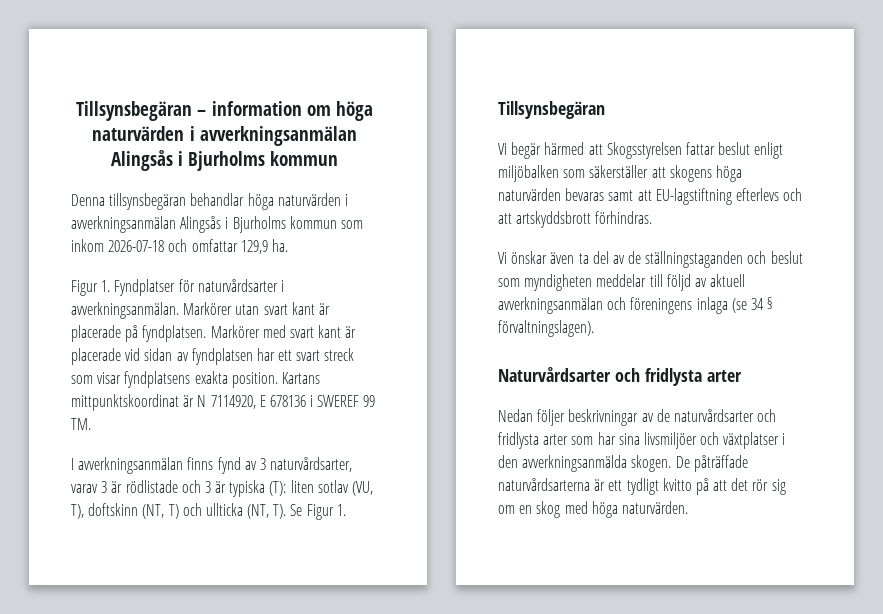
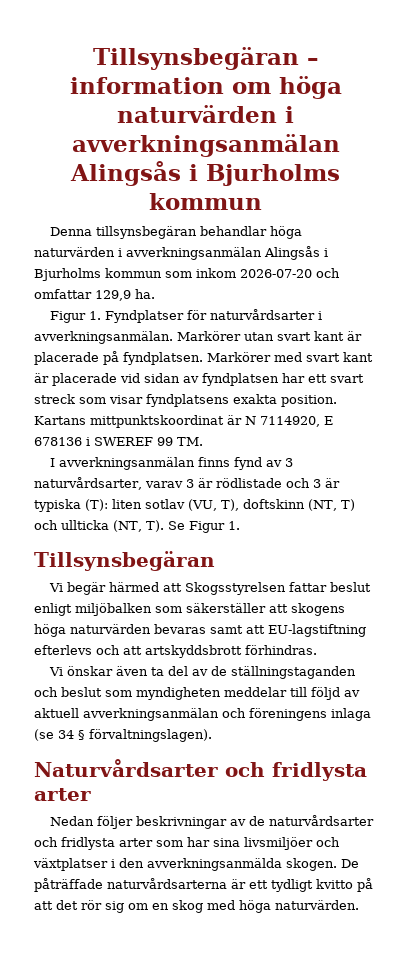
[108,240,165,252] 2026-07-18 -> [240,269,312,278] 2026-07-20

